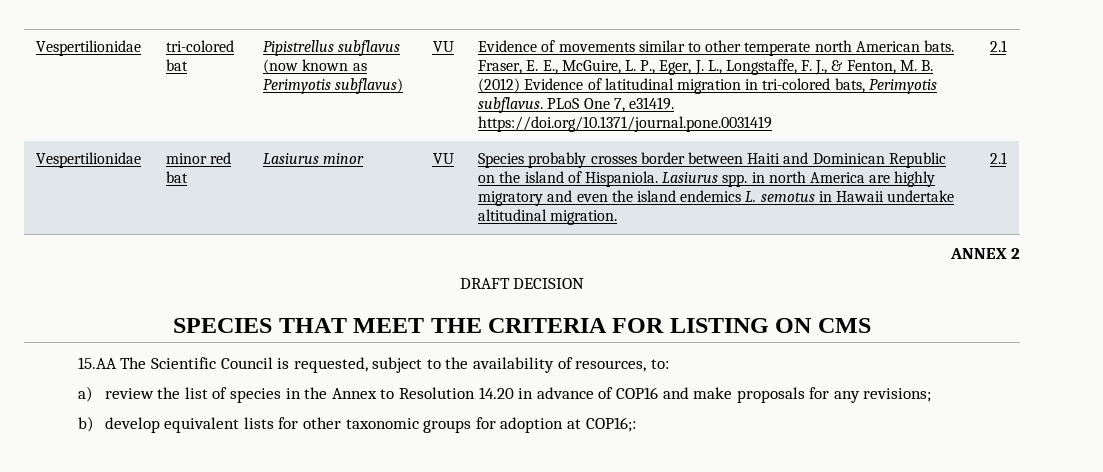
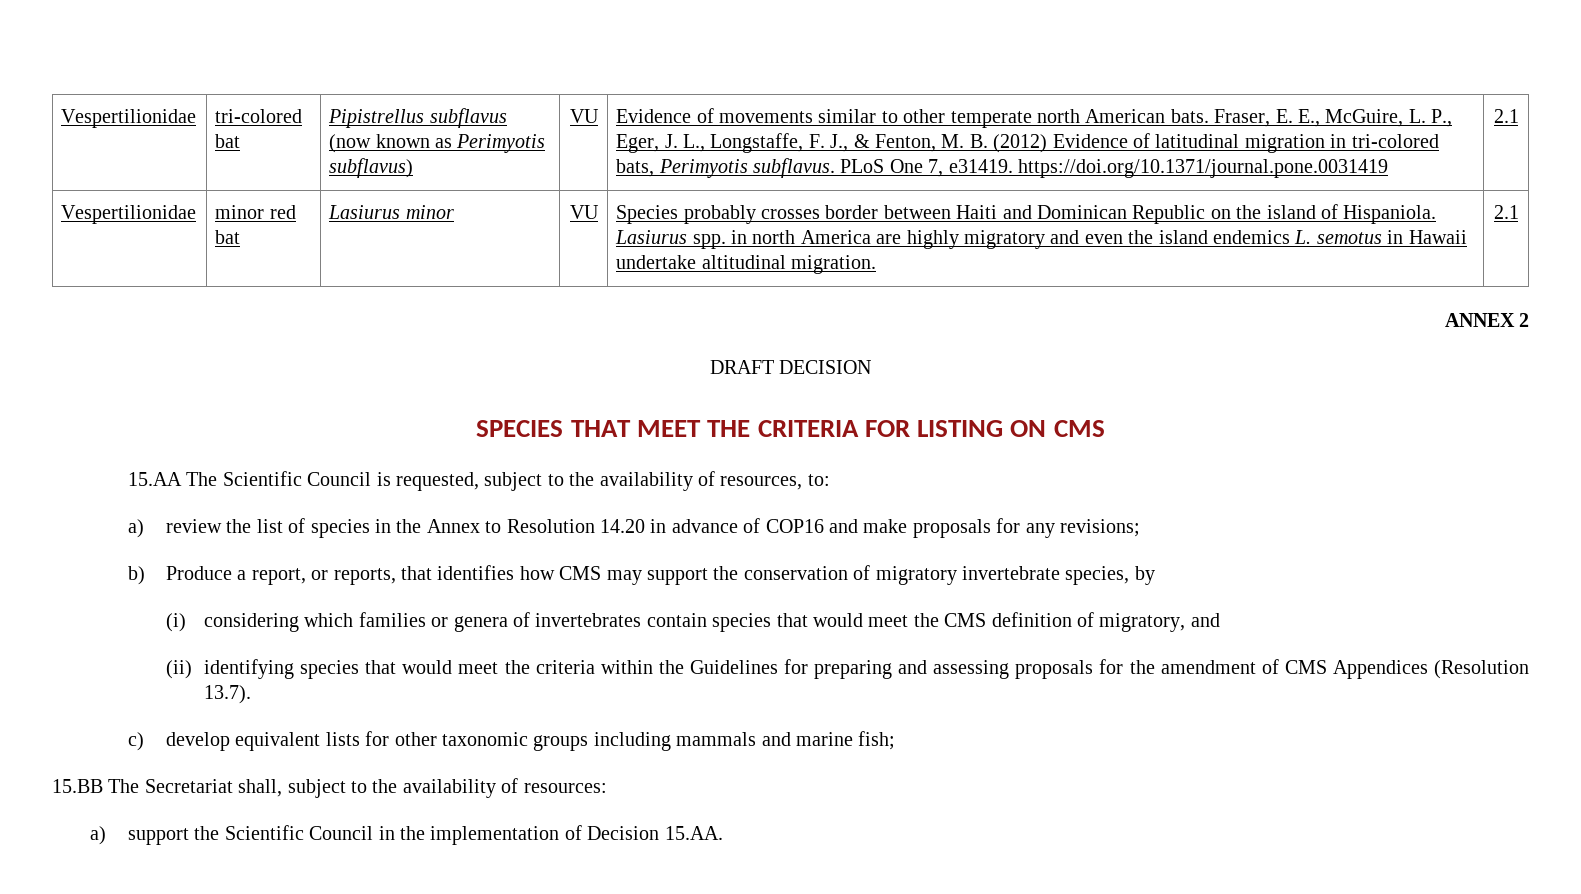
(94, 424) none -> [166,565,1155,585] [166,612,1220,632] [166,659,1530,679] [204,685,252,704] [128,732,145,751] Produce a report, or reports, that identifies how CMS may support the conservation of migratory invertebrate species, by // (i) considering which families or genera of invertebrates contain species that would meet the CMS definition of migratory, and // (ii) identifying species that would meet the criteria within the Guidelines for preparing and assessing proposals for the amendment of CMS Appendices (Resolution 13.7). // c)
[475,417,636,433] for adoption at COP16;: -> [593,731,896,751] [52,778,607,798] [90,825,723,845] including mammals and marine fish; // 15.BB The Secretariat shall, subject to the availability of resources: // a) support the Scientific Council in the implementation of Decision 15.AA.

